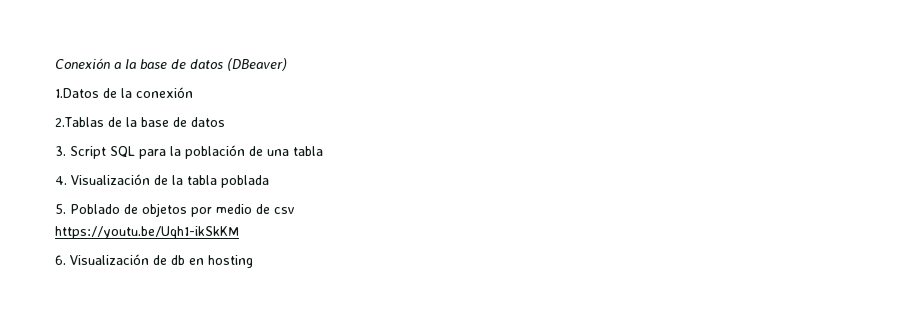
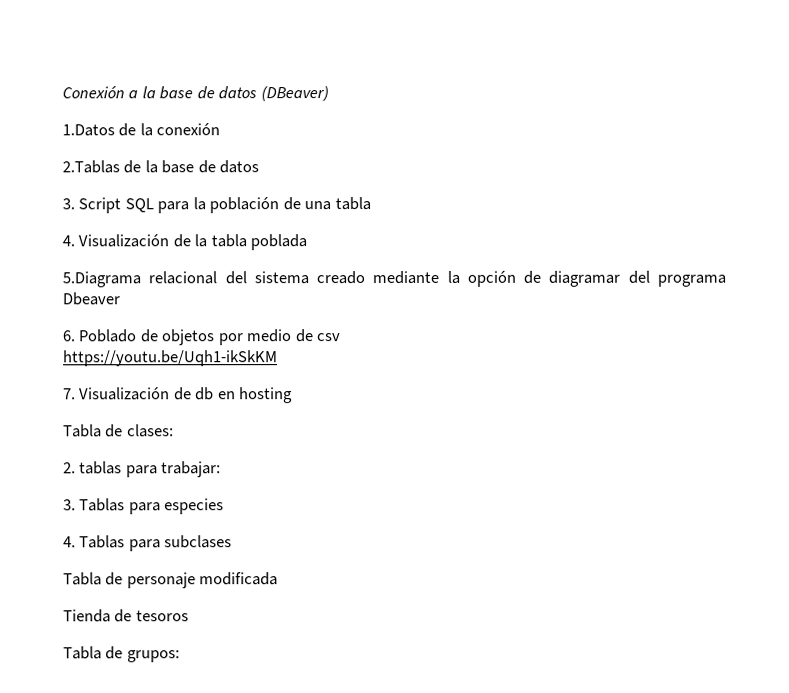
[55,204,66,214] 5. -> [62,270,726,288] [62,292,120,306] [62,330,75,342] 5.Diagrama relacional del sistema creado mediante la opción de diagramar del programa Dbeaver // 6.
[55,255,66,265] 6. -> [63,388,76,400] 7.
(253, 261) none -> [63,424,174,438] [63,461,222,478] [63,498,225,515] [63,535,233,552] [63,572,279,589] [63,609,189,623] [63,646,180,663] // Tabla de clases: // 2. tablas para trabajar: // 3. Tablas para especies // 4. Tablas para subclases // Tabla de personaje modificada // Tienda de tesoros // Tabla de grupos:

